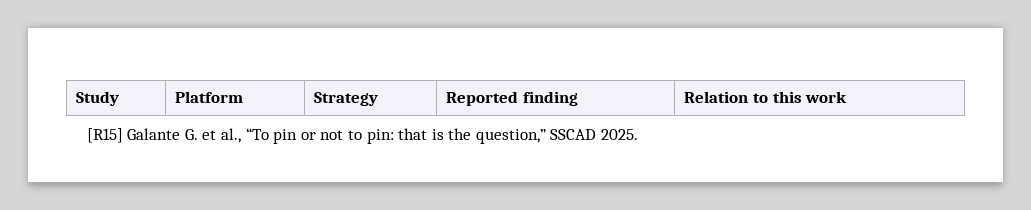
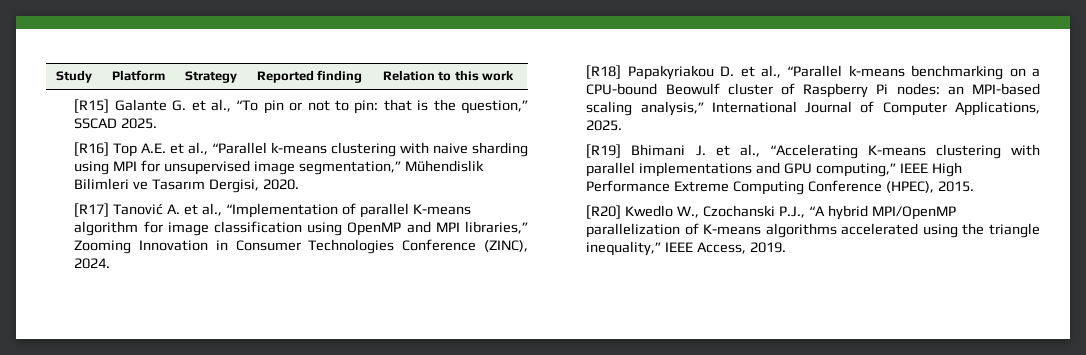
(639, 134) none -> [74,142,528,157] [74,160,484,175] [74,178,300,193] [74,203,471,218] [74,221,528,236] [74,239,528,254] [74,258,111,269] [586,65,1040,80] [586,83,1040,98] [586,101,1040,116] [586,120,623,131] [586,144,1040,159] [586,162,962,177] [586,180,974,195] [586,205,956,220] [586,223,1040,238] [586,241,787,256] // [R16] Top A.E. et al., “Parallel k-means clustering with naive sharding using MPI for unsupervised image segmentation,” Mühendislik Bilimleri ve Tasarım Dergisi, 2020. // [R17] Tanović A. et al., “Implementation of parallel K-means algorithm for image classification using OpenMP and MPI libraries,” Zooming Innovation in Consumer Technologies Conference (ZINC), 2024. // [R18] Papakyriakou D. et al., “Parallel k-means benchmarking on a CPU-bound Beowulf cluster of Raspberry Pi nodes: an MPI-based scaling analysis,” International Journal of Computer Applications, 2025. // [R19] Bhimani J. et al., “Accelerating K-means clustering with parallel implementations and GPU computing,” IEEE High Performance Extreme Computing Conference (HPEC), 2015. // [R20] Kwedlo W., Czochanski P.J., “A hybrid MPI/OpenMP parallelization of K-means algorithms accelerated using the triangle inequality,” IEEE Access, 2019.

